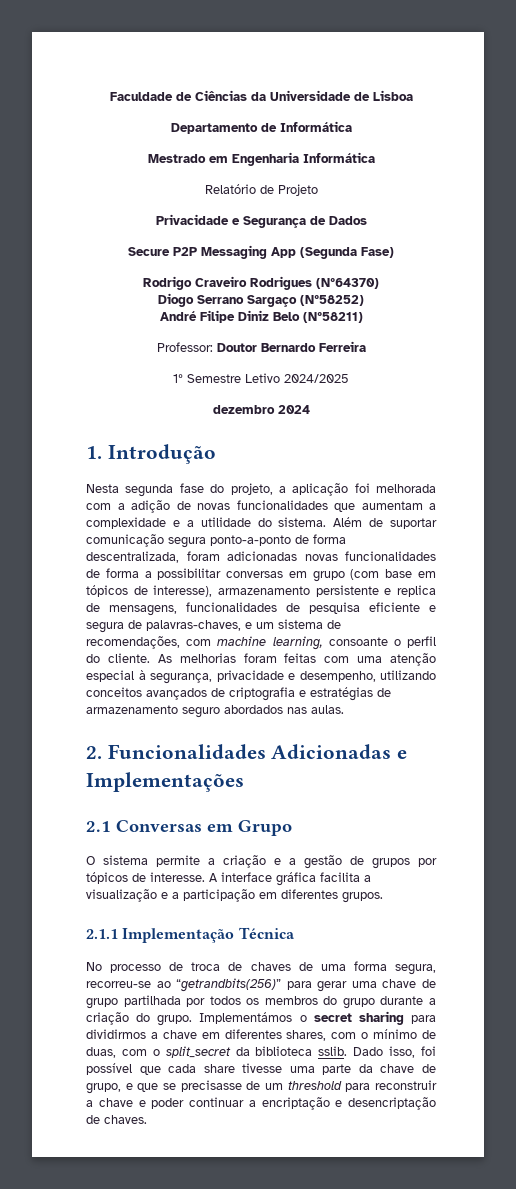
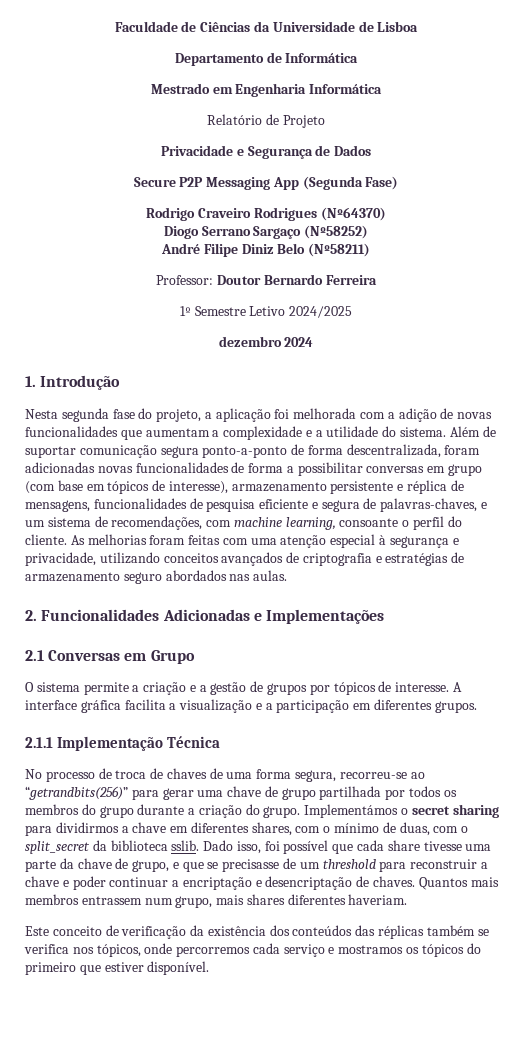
[397,585,436,597] replica -> [407,480,448,494] réplica
[150,670,376,684] segurança, privacidade e desempenho, -> [389,536,459,548] [25,552,96,566] segurança e privacidade,
(147, 1119) none -> [418,877,499,890] [25,894,408,908] [25,925,489,939] [24,943,481,957] [25,961,210,975] Quantos mais membros entrassem num grupo, mais shares diferentes haveriam. // Este conceito de verificação da existência dos conteúdos das réplicas também se verifica nos tópicos, onde percorremos cada serviço e mostramos os tópicos do primeiro que estiver disponível.

